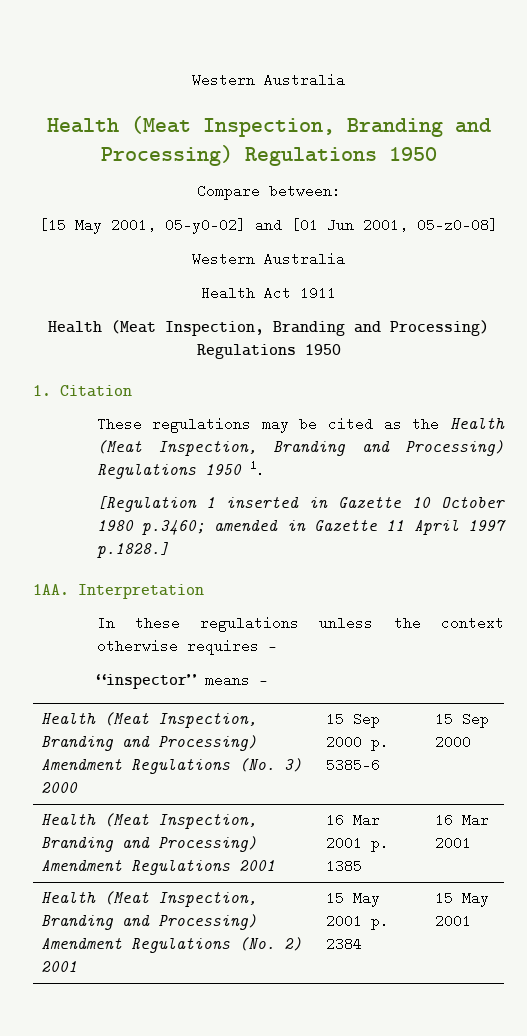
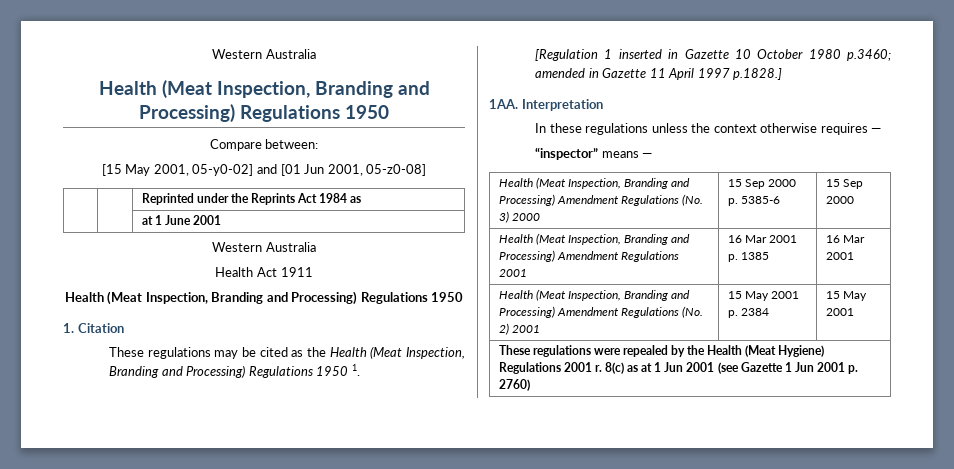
(498, 225) none -> [141,193,362,205] [141,215,221,225] // | | Reprinted under the Reprints Act 1984 as // | | at 1 June 2001
(472, 921) none -> [498,345,825,357] [498,362,859,374] [498,379,530,391] // These regulations were repealed by the Health (Meat Hygiene) Regulations 2001 r. 8(c) as at 1 Jun 2001 (see Gazette 1 Jun 2001 p. 2760)

